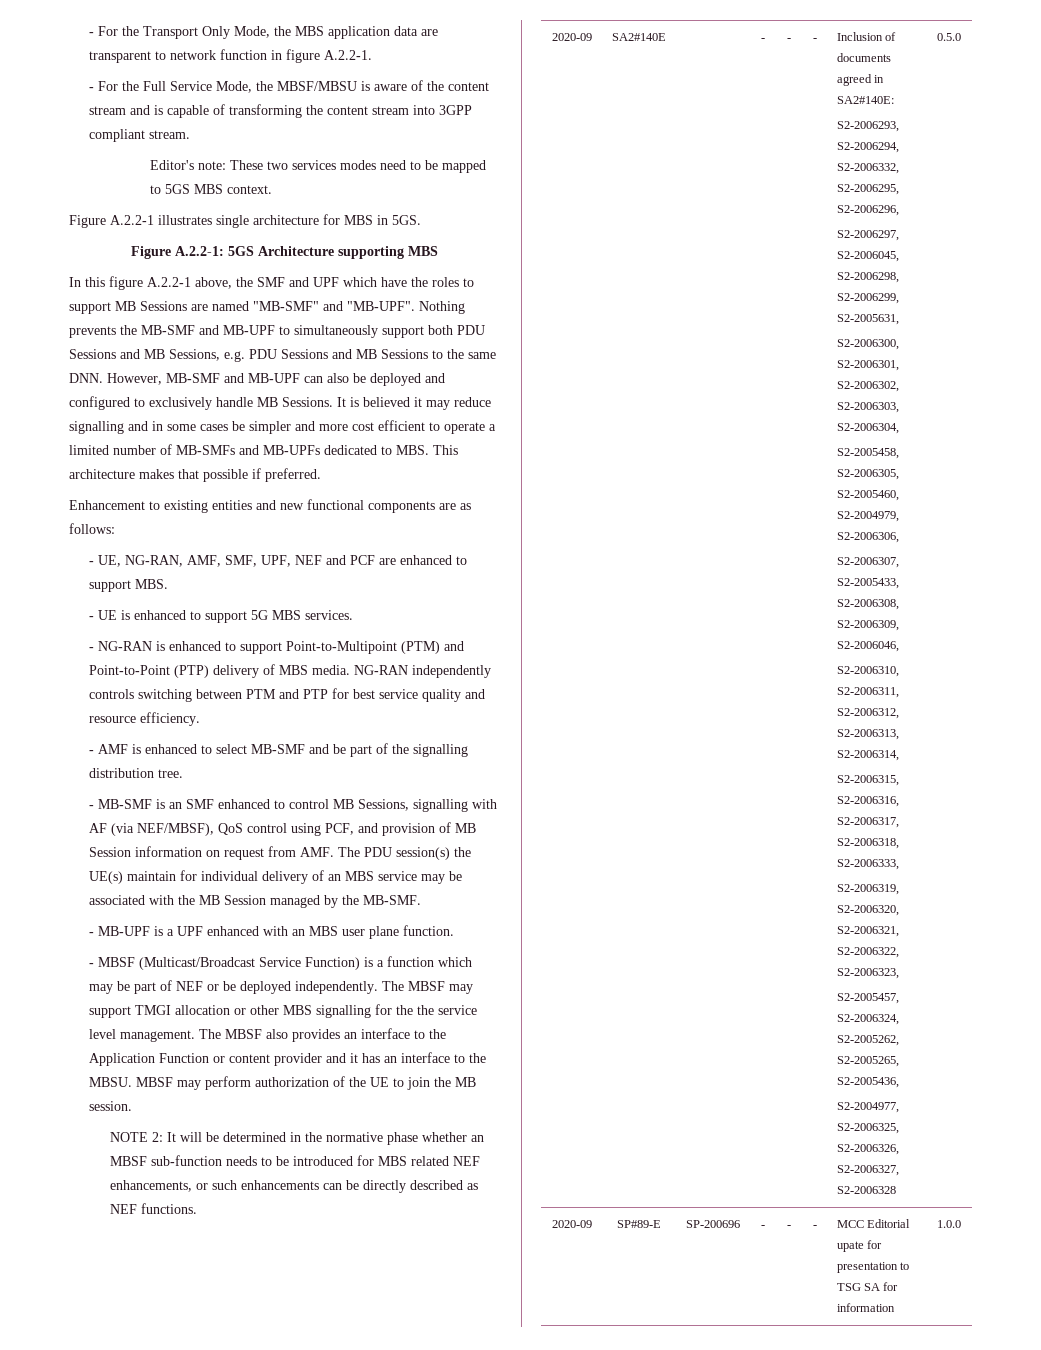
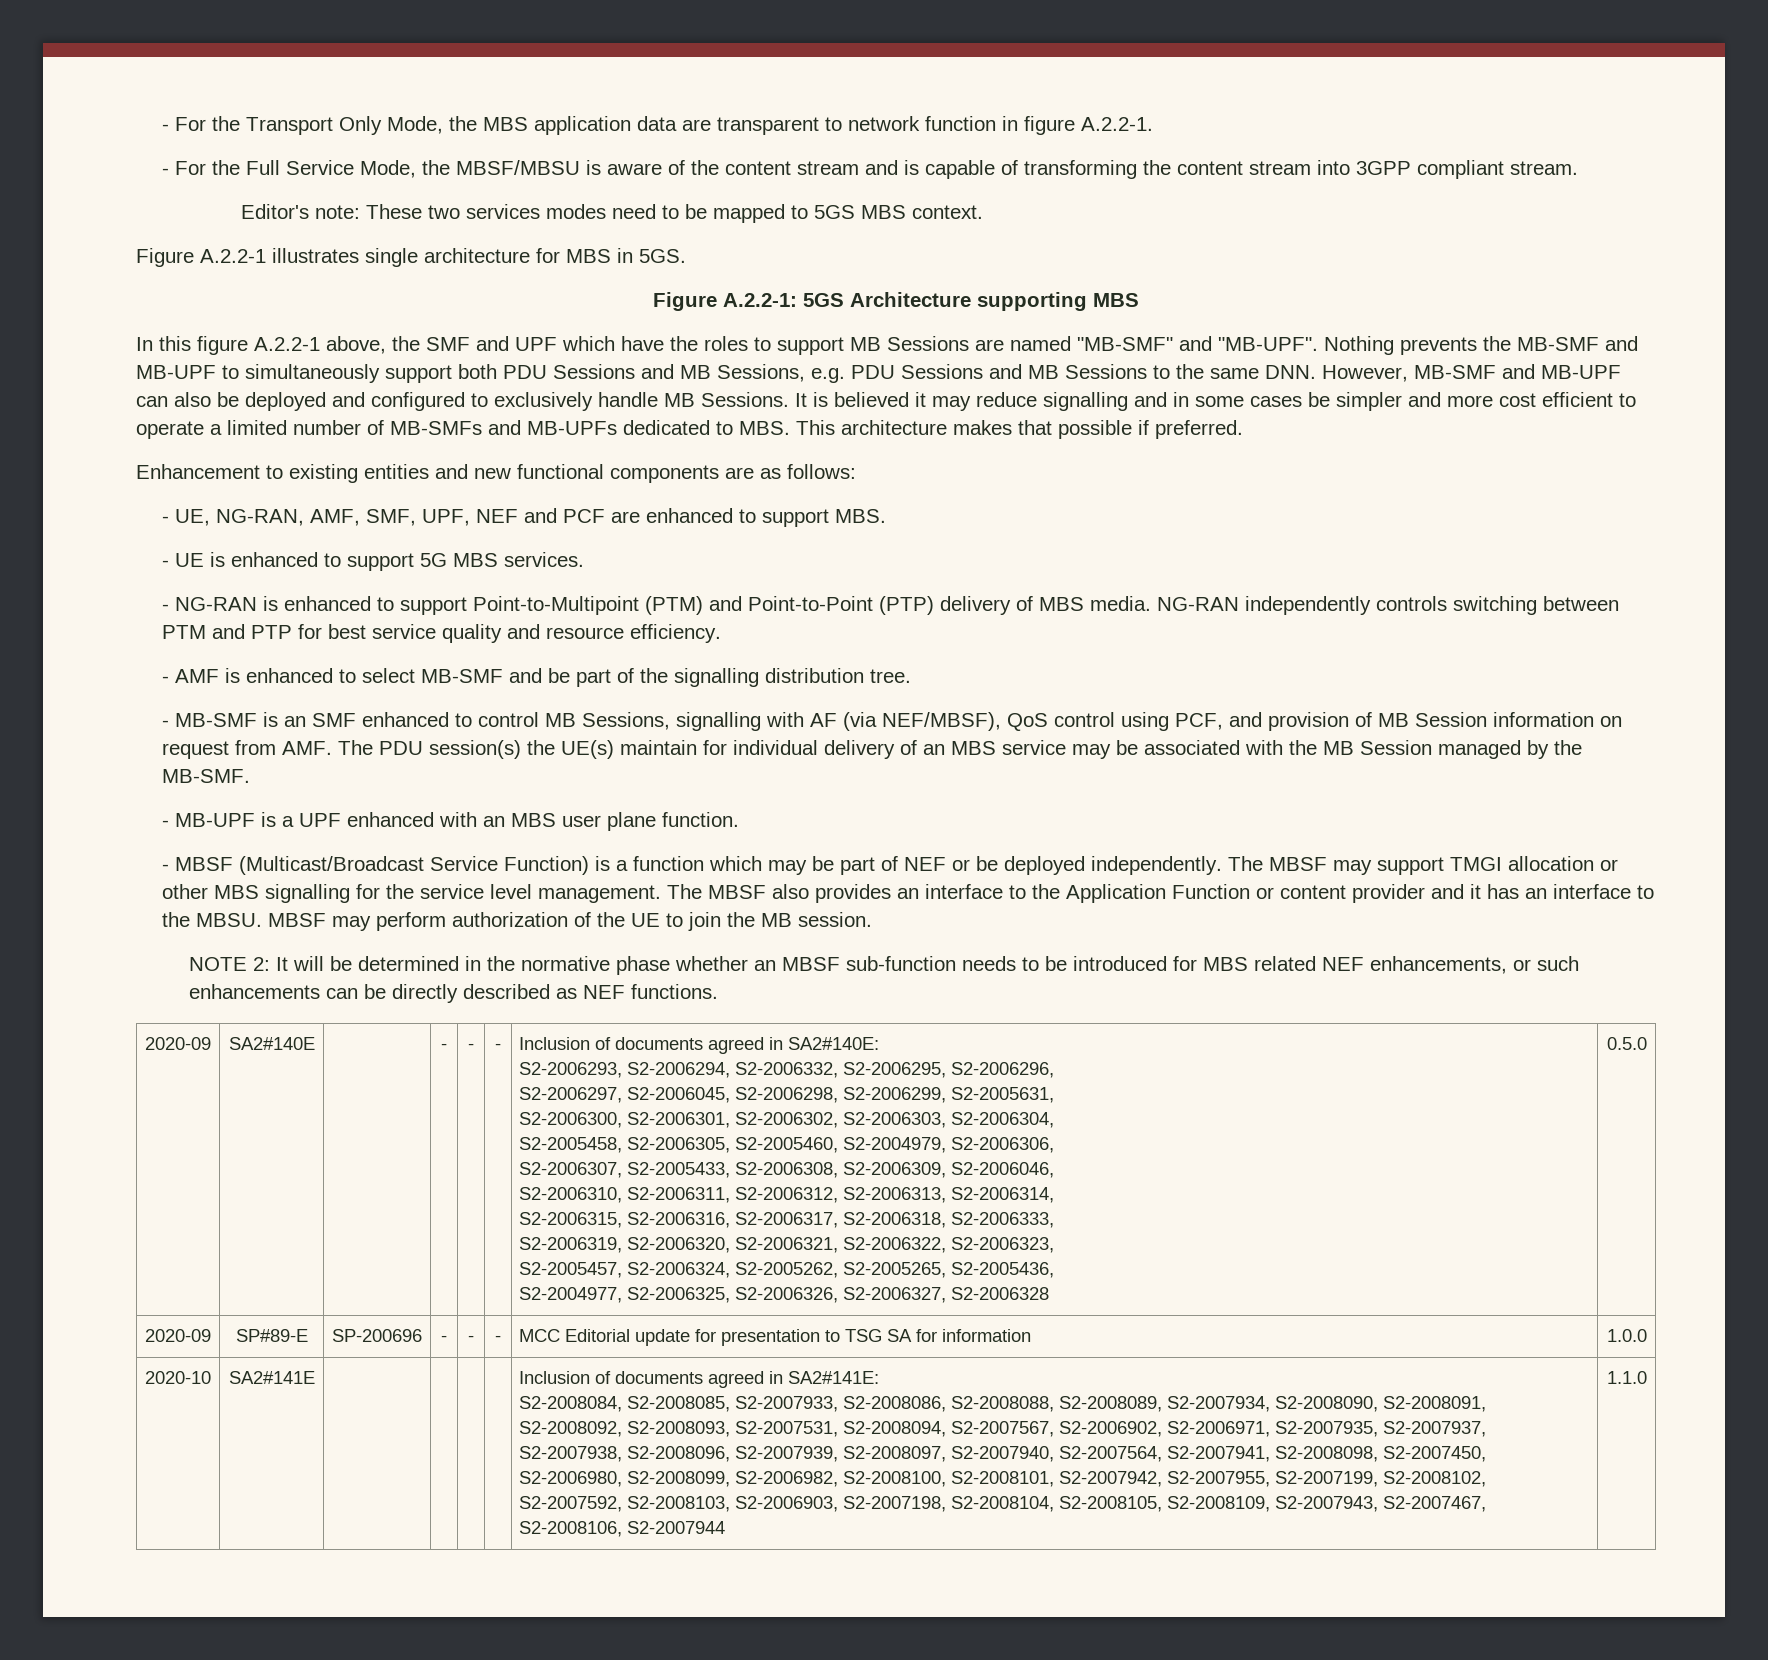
[417,1005,435,1015] the -> (415, 891) none
[836,1241,864,1252] upate -> [635,1329,691,1346] update
(961, 1224) none -> [145,1371,211,1384] [228,1371,315,1384] [519,1371,880,1388] [519,1396,1487,1412] [519,1421,1487,1437] [519,1446,1487,1462] [519,1471,1487,1487] [519,1496,1487,1512] [519,1521,726,1537] [1606,1371,1647,1384] // 2020-10 | SA2#141E | | | | | Inclusion of documents agreed in SA2#141E: // S2-2008084, S2-2008085, S2-2007933, S2-2008086, S2-2008088, S2-2008089, S2-2007934, S2-2008090, S2-2008091, S2-2008092, S2-2008093, S2-2007531, S2-2008094, S2-2007567, S2-2006902, S2-2006971, S2-2007935, S2-2007937, S2-2007938, S2-2008096, S2-2007939, S2-2008097, S2-2007940, S2-2007564, S2-2007941, S2-2008098, S2-2007450, S2-2006980, S2-2008099, S2-2006982, S2-2008100, S2-2008101, S2-2007942, S2-2007955, S2-2007199, S2-2008102, S2-2007592, S2-2008103, S2-2006903, S2-2007198, S2-2008104, S2-2008105, S2-2008109, S2-2007943, S2-2007467, S2-2008106, S2-2007944 | 1.1.0

